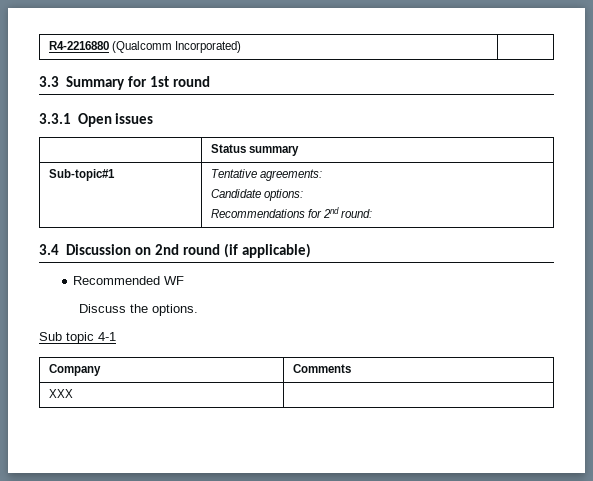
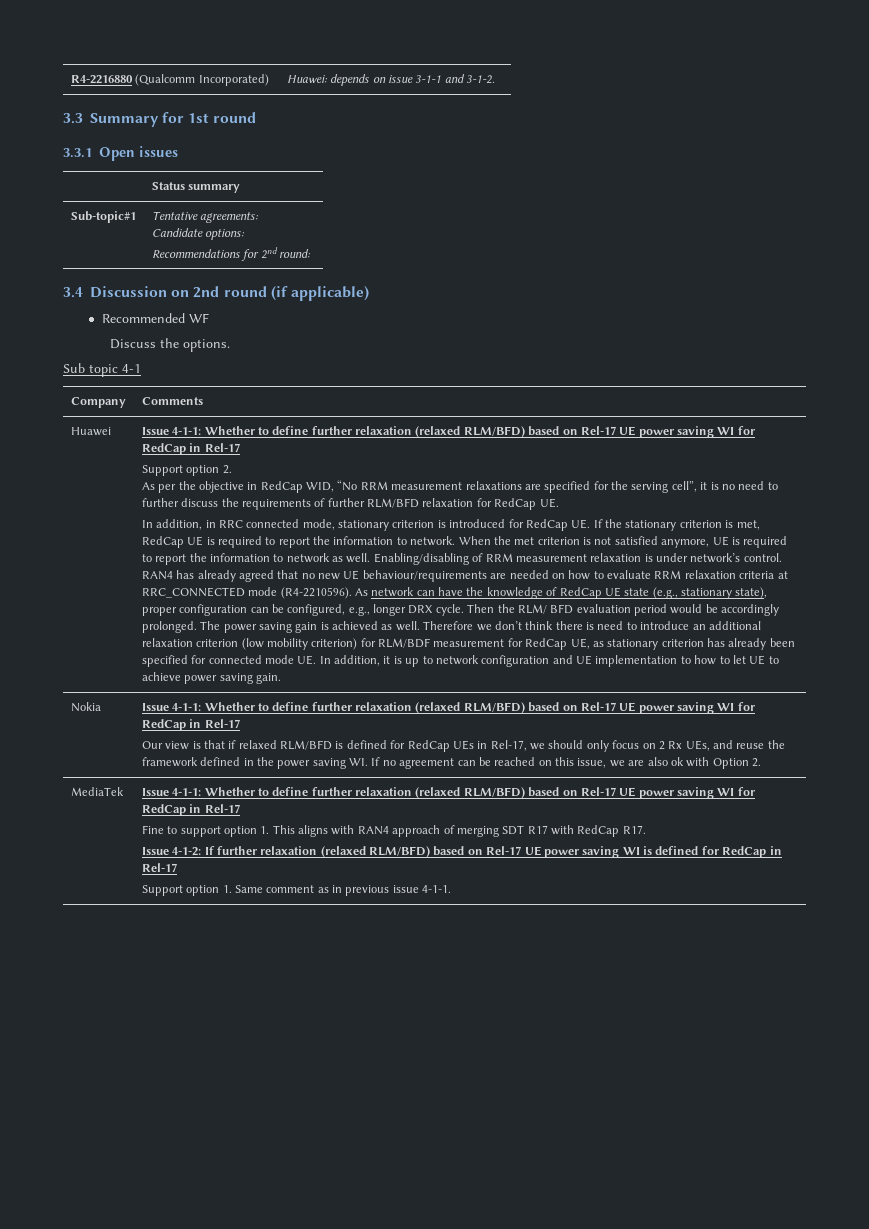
(241, 47) none -> [286,74,496,86] Huawei: depends on issue 3-1-1 and 3-1-2.
[48,389,73,398] XXX | -> [70,427,111,436] [141,426,755,438] [141,443,240,455] [141,465,232,476] [141,480,778,493] [141,498,559,510] [141,519,760,531] [141,536,788,548] [141,553,782,565] [141,570,788,582] [141,587,768,599] [141,604,780,616] [141,621,761,633] [141,638,795,650] [141,655,779,667] [141,672,281,684] [70,702,101,712] [141,702,755,714] [141,719,240,731] [141,740,785,752] [141,757,762,769] [70,787,124,796] [141,787,755,799] [141,804,240,816] [141,825,646,837] [141,846,782,858] [141,863,177,872] [141,885,452,896] Huawei | Issue 4-1-1: Whether to define further relaxation (relaxed RLM/BFD) based on Rel-17 UE power saving WI for RedCap in Rel-17 // Support option 2. // As per the objective in RedCap WID, “No RRM measurement relaxations are specified for the serving cell”, it is no need to further discuss the requirements of further RLM/BFD relaxation for RedCap UE. // In addition, in RRC connected mode, stationary criterion is introduced for RedCap UE. If the stationary criterion is met, RedCap UE is required to report the information to network. When the met criterion is not satisfied anymore, UE is required to report the information to network as well. Enabling/disabling of RRM measurement relaxation is under network’s control. RAN4 has already agreed that no new UE behaviour/requirements are needed on how to evaluate RRM relaxation criteria at RRC_CONNECTED mode (R4-2210596). As network can have the knowledge of RedCap UE state (e.g., stationary state), proper configuration can be configured, e.g., longer DRX cycle. Then the RLM/ BFD evaluation period would be accordingly prolonged. The power saving gain is achieved as well. Therefore we don’t think there is need to introduce an additional relaxation criterion (low mobility criterion) for RLM/BDF measurement for RedCap UE, as stationary criterion has already been specified for connected mode UE. In addition, it is up to network configuration and UE implementation to how to let UE to achieve power saving gain. // Nokia | Issue 4-1-1: Whether to define further relaxation (relaxed RLM/BFD) based on Rel-17 UE power saving WI for RedCap in Rel-17 // Our view is that if relaxed RLM/BFD is defined for RedCap UEs in Rel-17, we should only focus on 2 Rx UEs, and reuse the framework defined in the power saving WI. If no agreement can be reached on this issue, we are also ok with Option 2. // MediaTek | Issue 4-1-1: Whether to define further relaxation (relaxed RLM/BFD) based on Rel-17 UE power saving WI for RedCap in Rel-17 // Fine to support option 1. This aligns with RAN4 approach of merging SDT R17 with RedCap R17. // Issue 4-1-2: If further relaxation (relaxed RLM/BFD) based on Rel-17 UE power saving WI is defined for RedCap in Rel-17 // Support option 1. Same comment as in previous issue 4-1-1.

